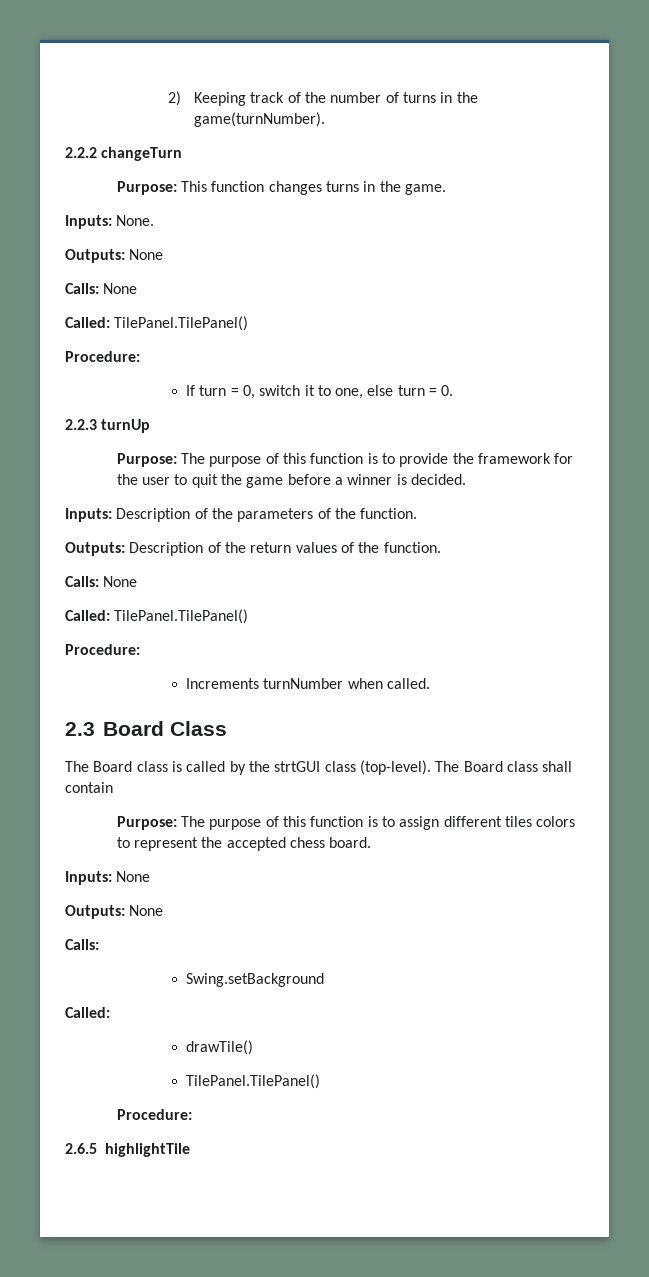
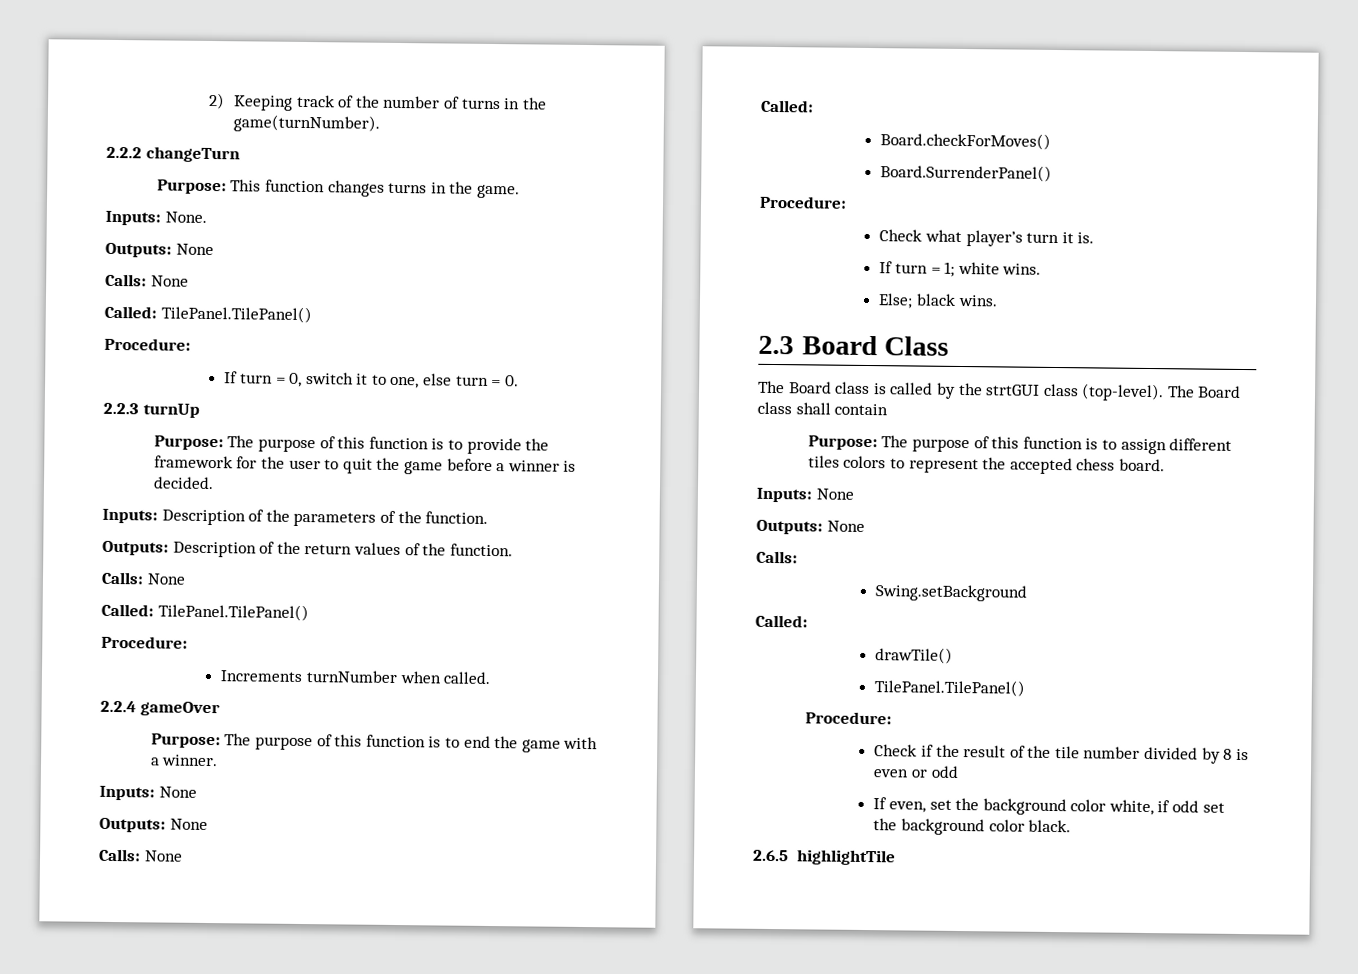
(430, 683) none -> [100,700,220,717] [150,733,599,753] [150,754,219,767] [99,785,197,801] [99,817,208,833] [98,848,183,862] [760,99,814,113] [880,132,1052,150] [880,164,1053,182] [759,195,847,209] [879,229,1095,247] [879,261,1042,277] [878,293,998,309] // 2.2.4 gameOver // Purpose: The purpose of this function is to end the game with a winner. // Inputs: None // Outputs: None // Calls: None // Called: // Board.checkForMoves() // Board.SurrenderPanel() // Procedure: // Check what player’s turn it is. // If turn = 1; white wins. // Else; black wins.
(192, 1114) none -> [874,744,1249,764] [873,765,959,778] [873,797,1225,816] [873,818,1072,836] // Check if the result of the tile number divided by 8 is even or odd // If even, set the background color white, if odd set the background color black.

